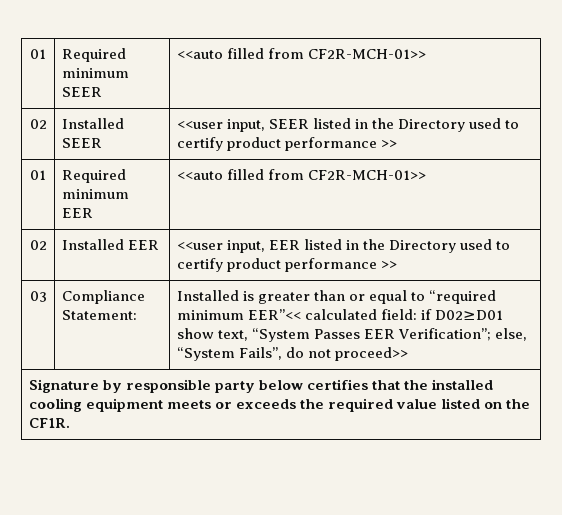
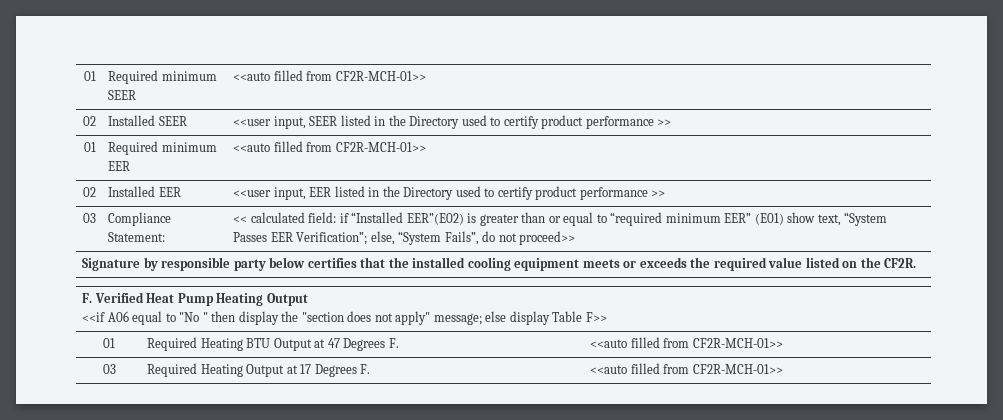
[176,290,239,301] Installed -> [233,212,464,225] << calculated field: if “Installed EER”(E02)
[247,309,503,320] EER”<< calculated field: if D02≥D01 -> [724,213,784,225] EER” (E01)
[28,418,70,428] CF1R. -> [884,258,917,268] [82,292,308,306] [82,311,607,325] [103,338,115,348] [147,337,399,351] [590,337,783,348] [102,364,116,374] [147,363,371,377] [590,363,783,374] CF2R. // F. Verified Heat Pump Heating Output // <<if A06 equal to "No " then display the "section does not apply" message; else display Table F>> // 01 | Required Heating BTU Output at 47 Degrees F. | <<auto filled from CF2R-MCH-01>> // 03 | Required Heating Output at 17 Degrees F. | <<auto filled from CF2R-MCH-01>>

